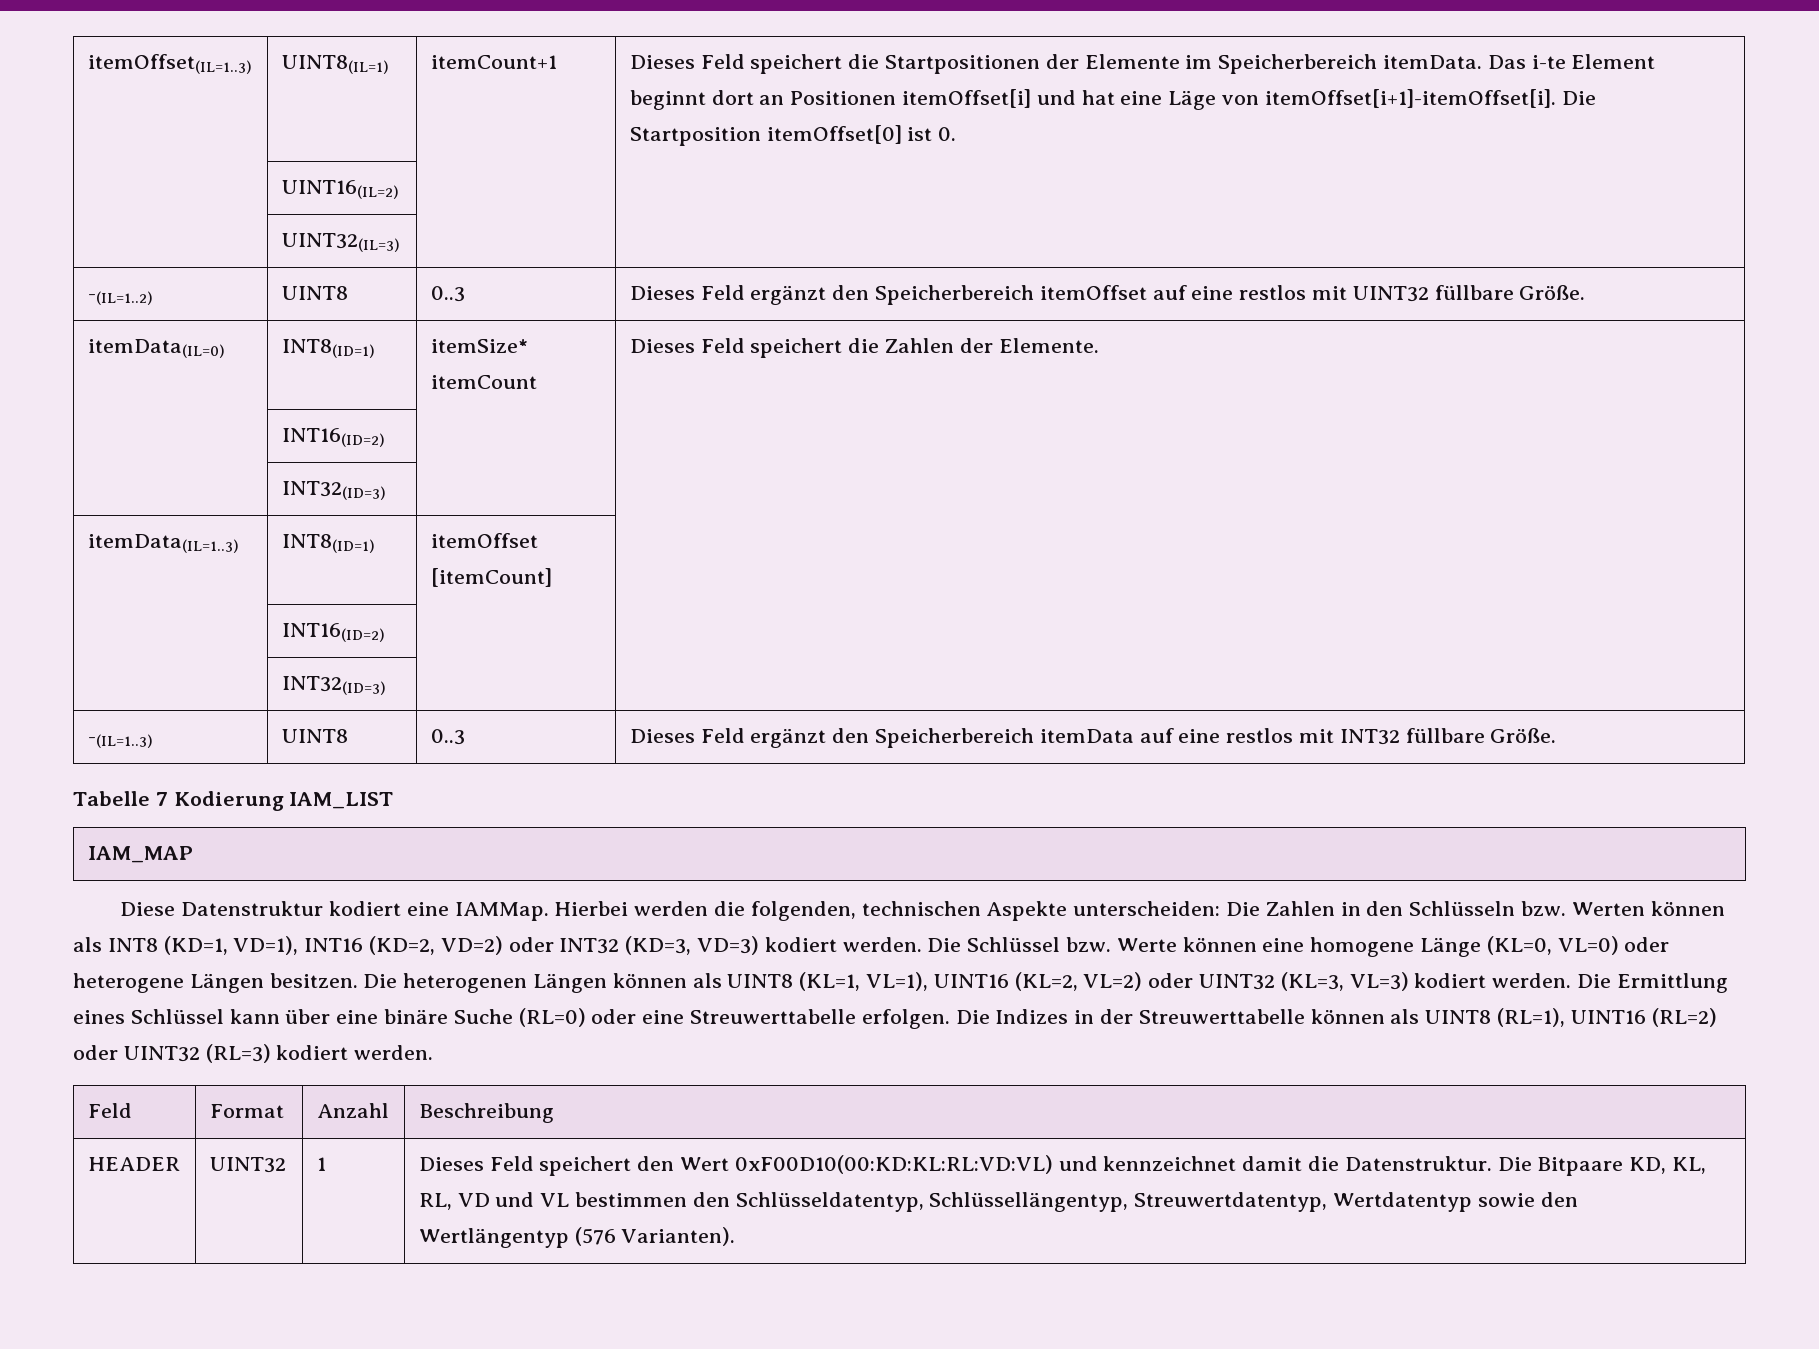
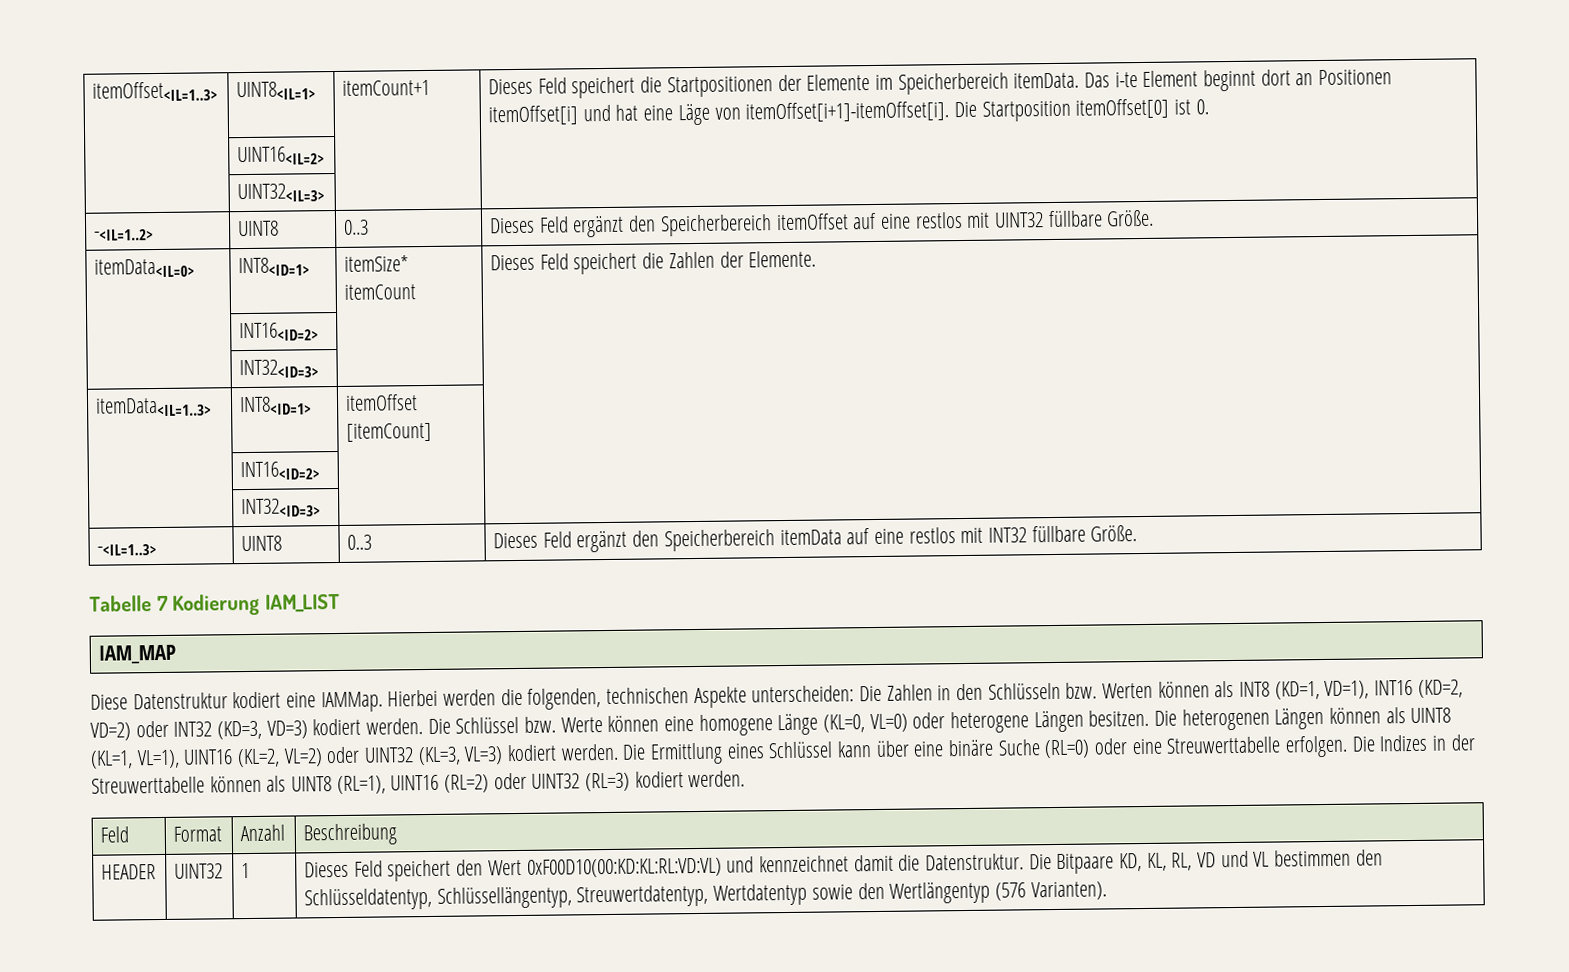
[87,54,252,74] [281,55,389,74] itemOffset(IL=1..3) | UINT8(IL=1) -> [92,81,219,102] [236,81,317,101] itemOffset<IL=1..3> | UINT8<IL=1>
[281,180,399,199] [281,233,400,252] [87,291,153,305] UINT16(IL=2) | | // | UINT32(IL=3) | | // -(IL=1..2) -> [237,146,326,166] [237,183,326,203] [94,229,155,241] UINT16<IL=2> | | // | UINT32<IL=3> | | // -<IL=1..2>
[87,339,225,358] [281,339,375,358] itemData(IL=0) | INT8(ID=1) -> [94,258,196,278] [238,257,311,277] itemData<IL=0> | INT8<ID=1>
[281,428,385,447] [281,481,386,500] [87,534,239,553] [281,534,375,553] INT16(ID=2) | | // | INT32(ID=3) | | // itemData(IL=1..3) | INT8(ID=1) -> [239,322,320,342] [239,359,320,379] [95,397,213,417] [239,396,313,416] INT16<ID=2> | | // | INT32<ID=3> | | // itemData<IL=1..3> | INT8<ID=1>
[281,623,385,642] [281,676,386,695] [87,734,153,748] INT16(ID=2) | | // | INT32(ID=3) | | // -(IL=1..3) -> [240,461,321,481] [241,498,322,518] [97,544,158,556] INT16<ID=2> | | // | INT32<ID=3> | | // -<IL=1..3>

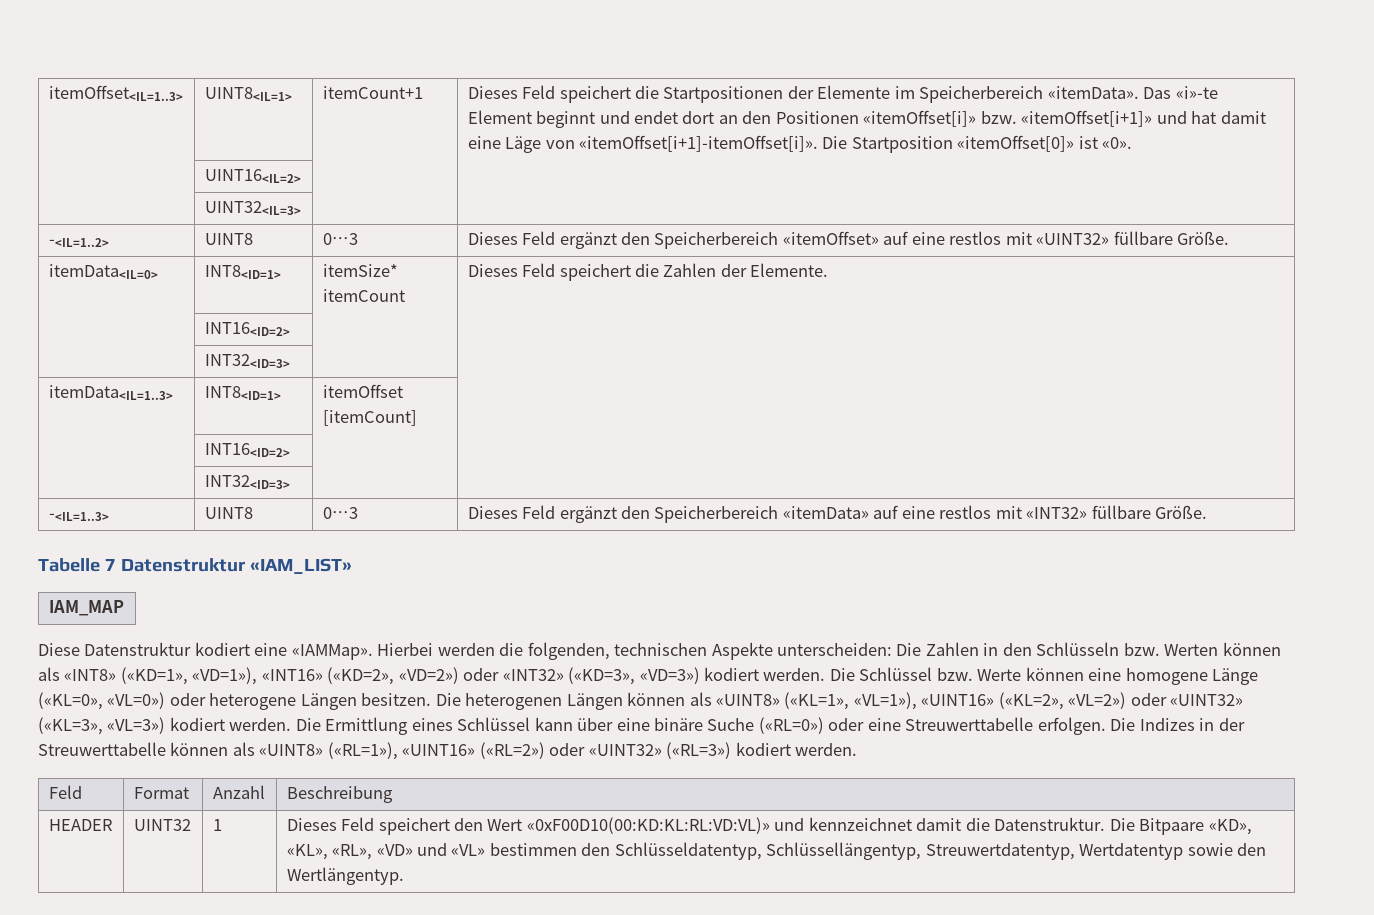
[1013,69,1392,92] [488,105,579,126] itemData. Das i-te Element beginnt dort an Positionen itemOffset[i] -> [1047,86,1218,99] [467,110,1153,128] «itemData». Das «i»-te Element beginnt und endet dort an den Positionen «itemOffset[i]» bzw. «itemOffset[i+1]»
(639, 112) none -> [1220,111,1266,124] damit
[745,101,950,123] itemOffset[i+1]-itemOffset[i]. -> [579,135,819,152] «itemOffset[i+1]-itemOffset[i]».
[1075,98,1209,119] itemOffset[0] ist 0. -> [957,135,1133,152] «itemOffset[0]» ist «0».
[344,219,370,235] [489,212,1044,238] 0..3 | Dieses Feld ergänzt den Speicherbereich itemOffset auf eine restlos mit UINT32 -> [322,233,358,245] [467,231,1110,249] 0…3 | Dieses Feld ergänzt den Speicherbereich «itemOffset» auf eine restlos mit «UINT32»
[347,534,373,550] [493,527,1027,553] 0..3 | Dieses Feld ergänzt den Speicherbereich itemData auf eine restlos mit INT32 -> [322,507,358,519] [467,505,1088,523] 0…3 | Dieses Feld ergänzt den Speicherbereich «itemData» auf eine restlos mit «INT32»
[172,593,340,616] Kodierung IAM_LIST -> [120,558,352,574] Datenstruktur «IAM_LIST»
[320,691,383,713] IAMMap. -> [291,644,373,660] «IAMMap».
[1239,679,1463,700] [90,720,308,741] INT8 (KD=1, VD=1), INT16 (KD=2, VD=2) oder INT32 (KD=3, VD=3) -> [64,667,700,685] «INT8» («KD=1», «VD=1»), «INT16» («KD=2», «VD=2») oder «INT32» («KD=3», «VD=3»)
[823,713,908,733] (KL=0, VL=0) -> [38,692,166,710] («KL=0», «VL=0»)
[1410,707,1452,724] [90,746,504,769] UINT8 (KL=1, VL=1), UINT16 (KL=2, VL=2) oder UINT32 (KL=3, VL=3) -> [716,692,1244,710] [38,717,166,735] «UINT8» («KL=1», «VL=1»), «UINT16» («KL=2», «VL=2») oder «UINT32» («KL=3», «VL=3»)
[1044,739,1091,759] (RL=0) -> [758,717,824,734] («RL=0»)
[291,772,631,795] UINT8 (RL=1), UINT16 (RL=2) oder UINT32 (RL=3) -> [259,742,732,760] «UINT8» («RL=1»), «UINT16» («RL=2») oder «UINT32» («RL=3»)
[526,857,722,878] 0xF00D10(00:KD:KL:RL:VD:VL) -> [526,817,770,834] «0xF00D10(00:KD:KL:RL:VD:VL)»
[1118,850,1270,872] KD, KL, RL, VD und VL -> [1208,819,1252,835] [286,843,486,860] «KD», «KL», «RL», «VD» und «VL»
[889,881,1107,904] Wertlängentyp (576 Varianten). -> [286,867,404,885] Wertlängentyp.

